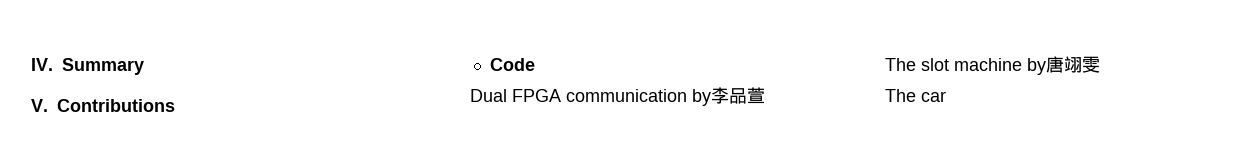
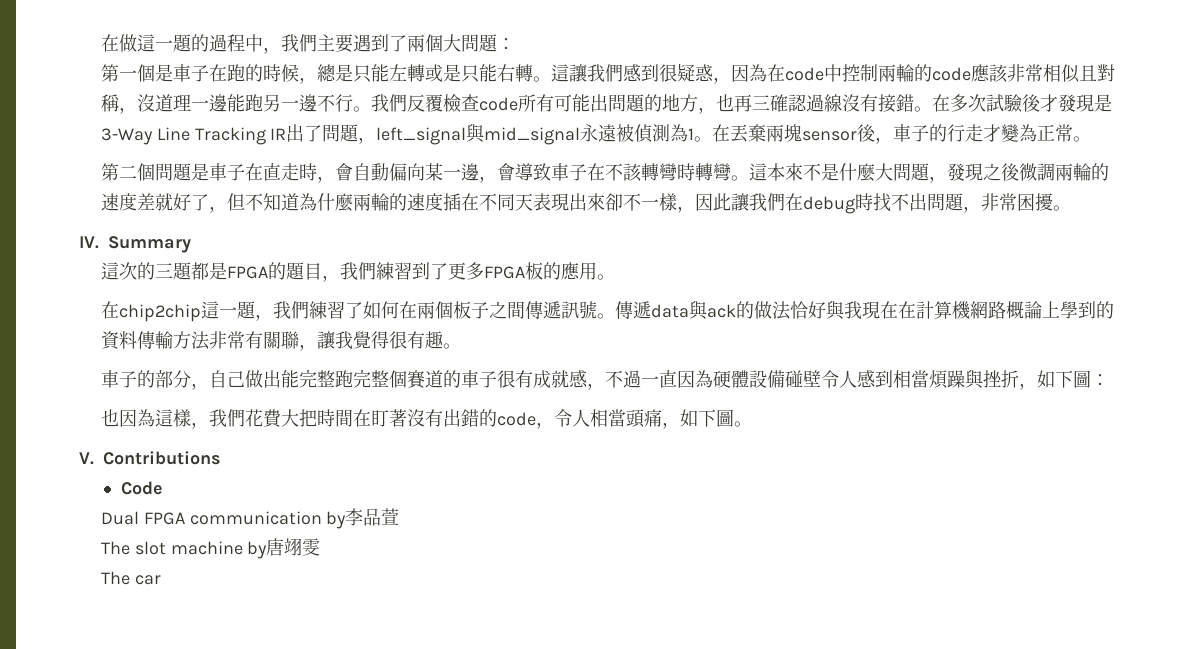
[31,58,144,75] IV. Summary -> [100,34,515,54] [100,63,1115,84] [100,94,1112,114] [100,123,1092,145] [100,163,1109,183] [100,193,1071,214] [79,236,191,253] [100,262,615,282] [100,300,1114,322] [100,331,461,351] [100,369,1109,390] [100,409,752,429] 在做這一題的過程中，我們主要遇到了兩個大問題： // 第一個是車子在跑的時候，總是只能左轉或是只能右轉。這讓我們感到很疑惑，因為在code中控制兩輪的code應該非常相似且對稱，沒道理一邊能跑另一邊不行。我們反覆檢查code所有可能出問題的地方，也再三確認過線沒有接錯。在多次試驗後才發現是3-Way Line Tracking IR出了問題，left_signal與mid_signal永遠被偵測為1。在丟棄兩塊sensor後，車子的行走才變為正常。 // 第二個問題是車子在直走時，會自動偏向某一邊，會導致車子在不該轉彎時轉彎。這本來不是什麼大問題，發現之後微調兩輪的速度差就好了，但不知道為什麼兩輪的速度插在不同天表現出來卻不一樣，因此讓我們在debug時找不出問題，非常困擾。 // IV. Summary // 這次的三題都是FPGA的題目，我們練習到了更多FPGA板的應用。 // 在chip2chip這一題，我們練習了如何在兩個板子之間傳遞訊號。傳遞data與ack的做法恰好與我現在在計算機網路概論上學到的資料傳輸方法非常有關聯，讓我覺得很有趣。 // 車子的部分，自己做出能完整跑完整個賽道的車子很有成就感，不過一直因為硬體設備碰壁令人感到相當煩躁與挫折，如下圖： // 也因為這樣，我們花費大把時間在盯著沒有出錯的code，令人相當頭痛，如下圖。

